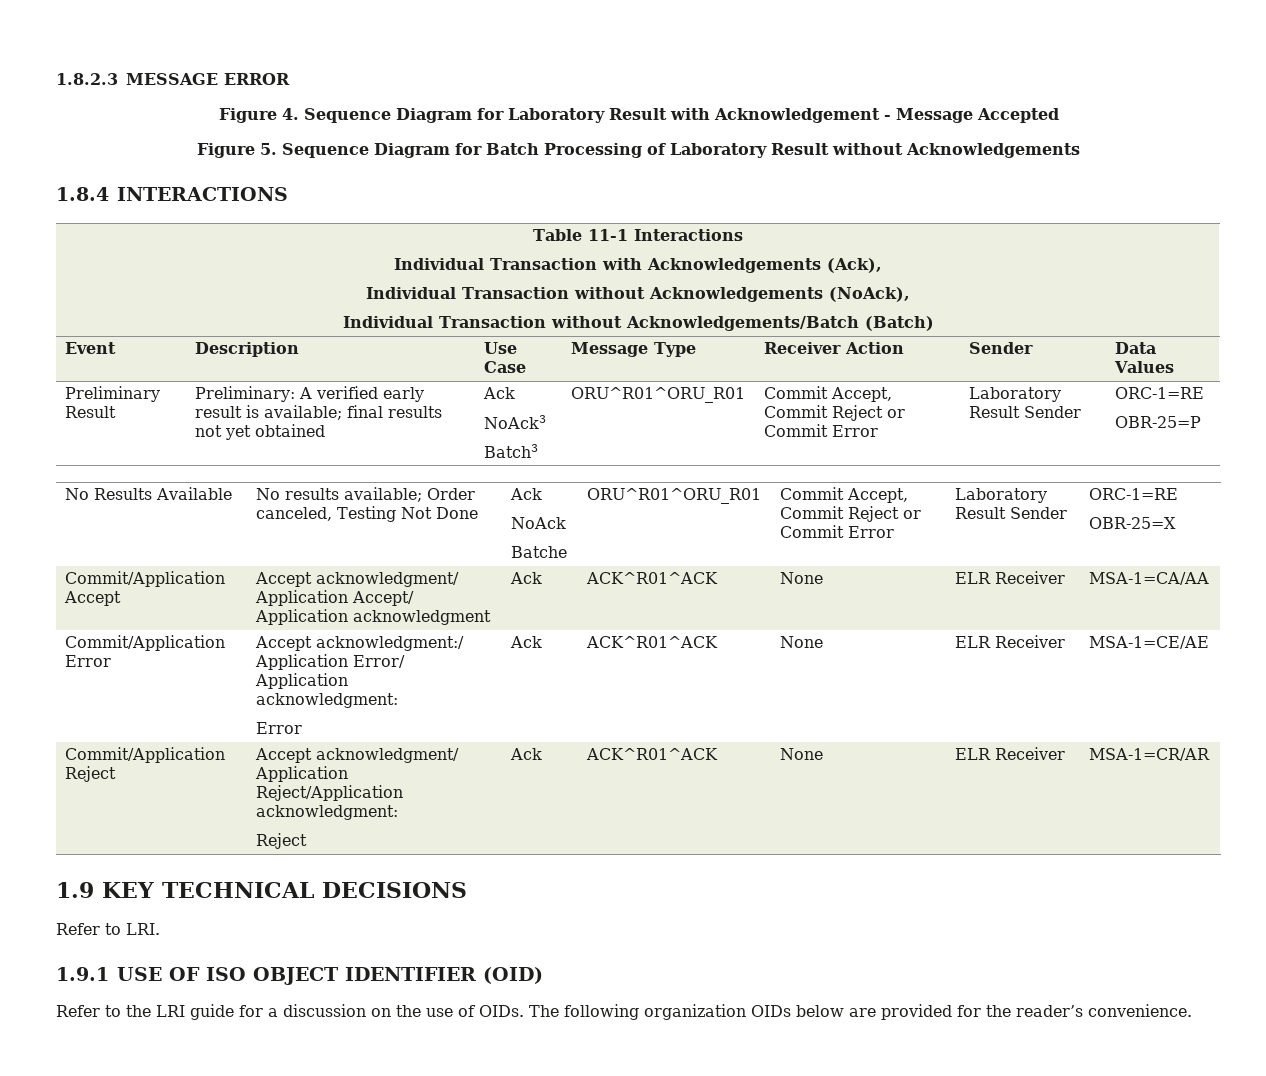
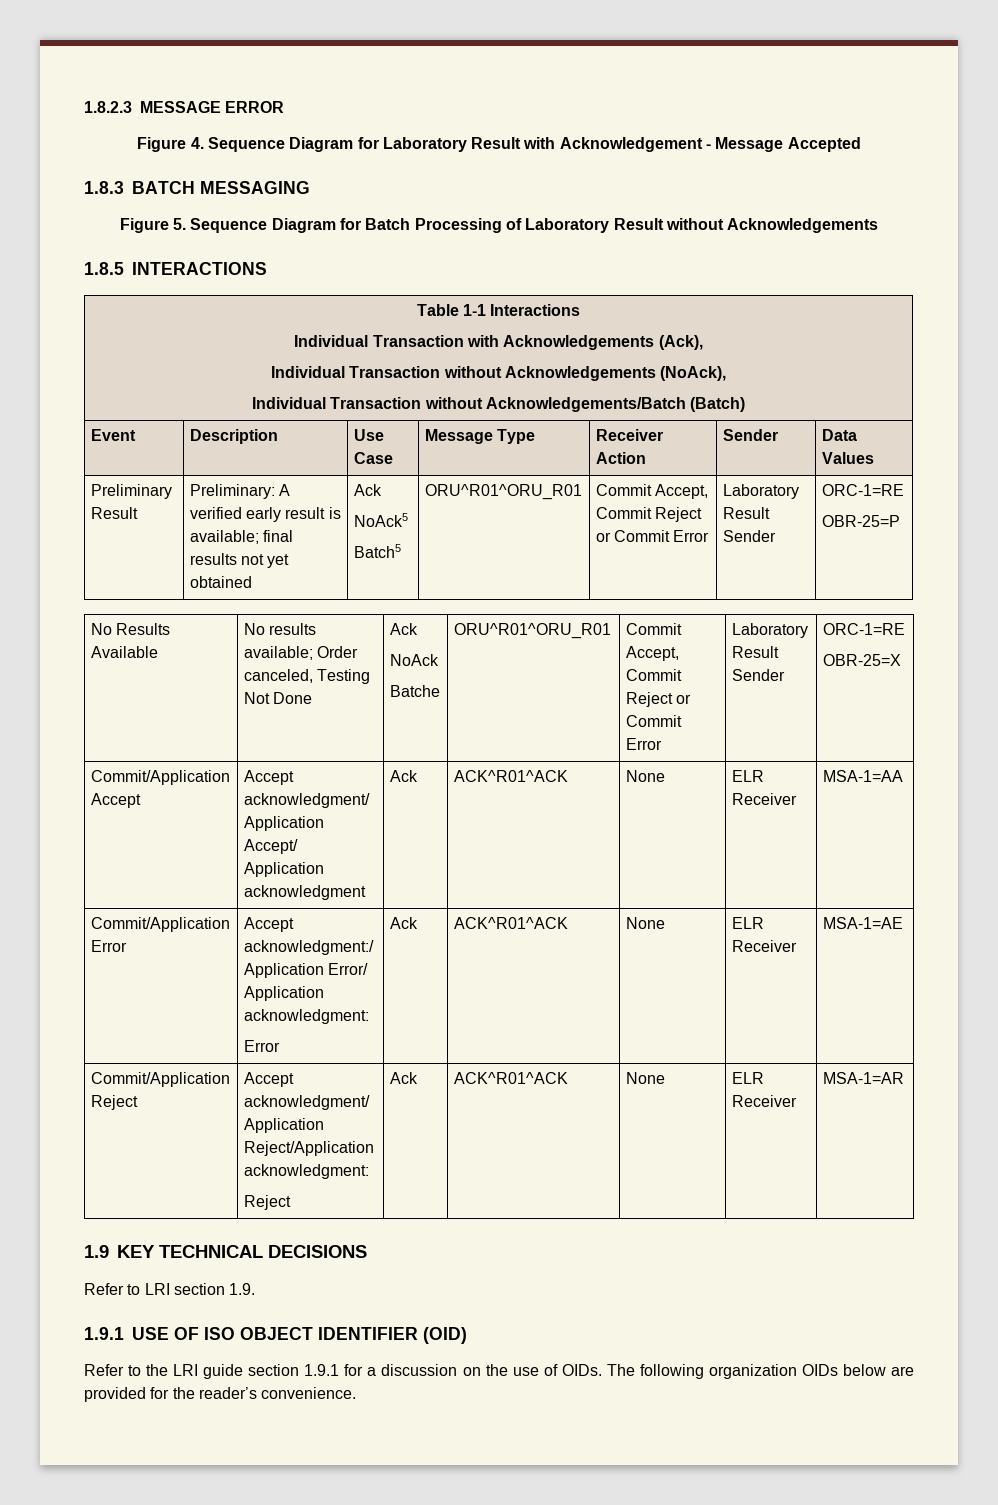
(1059, 115) none -> [84,181,310,194] // 1.8.3 BATCH MESSAGING
[56,187,109,201] 1.8.4 -> [84,262,124,275] 1.8.5
[587,229,628,241] 11-1 -> [463,304,486,316] 1-1
[484,415,547,429] [484,444,539,458] NoAck3 // Batch3 -> [353,513,408,527] [353,544,401,558] NoAck5 // Batch5
[1089,572,1210,585] MSA-1=CA/AA -> [822,770,903,782] MSA-1=AA
[1089,636,1210,649] MSA-1=CE/AE -> [822,917,903,929] MSA-1=AE
[1089,748,1211,761] MSA-1=CR/AR -> [822,1072,904,1084] MSA-1=AR
[126,923,160,935] LRI. -> [144,1283,256,1295] LRI section 1.9.
(234, 1012) none -> [248,1364,340,1376] section 1.9.1

